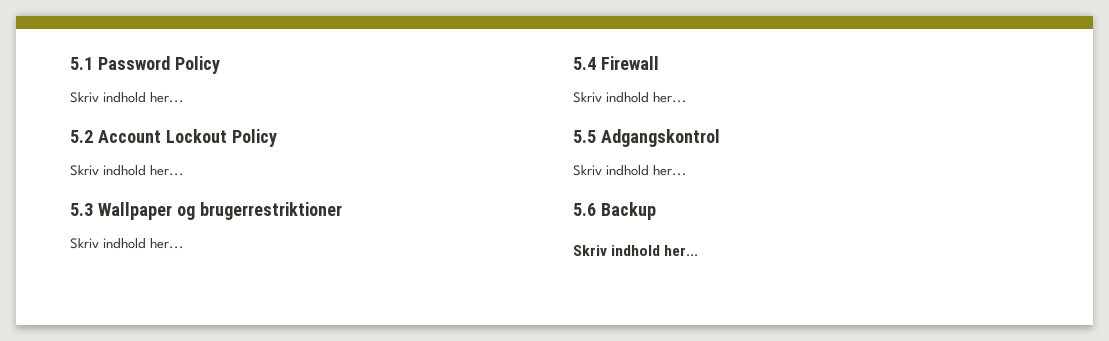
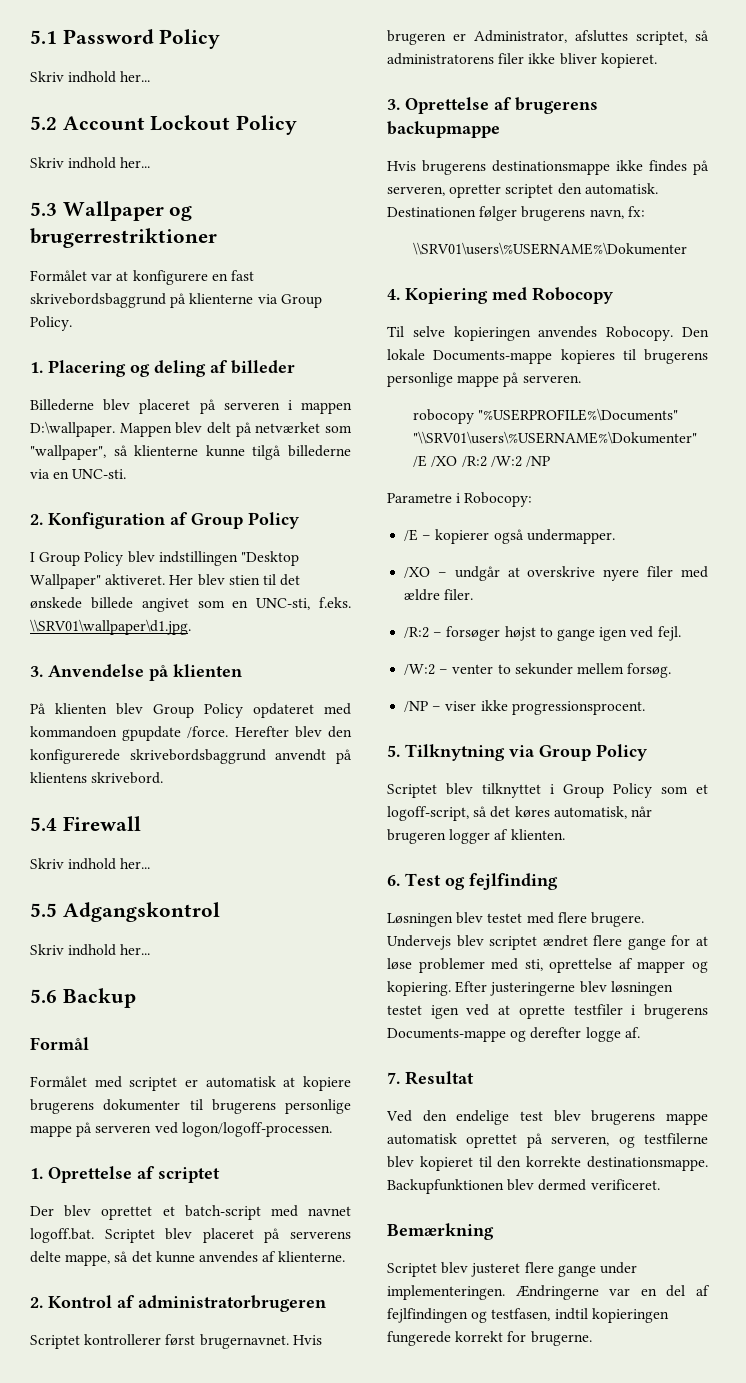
[70,238,184,249] Skriv indhold her... -> [30,270,254,285] [30,293,322,308] [30,316,72,331] [30,360,295,377] [30,399,352,414] [30,421,352,437] [30,445,351,460] [30,469,127,479] [30,512,299,529] [30,551,299,566] [30,574,301,589] [30,597,351,612] [30,619,191,635] [30,664,242,681] [30,703,351,718] [30,726,352,741] [30,749,352,764] [30,772,164,784] Formålet var at konfigurere en fast skrivebordsbaggrund på klienterne via Group Policy. // 1. Placering og deling af billeder // Billederne blev placeret på serveren i mappen D:\wallpaper. Mappen blev delt på netværket som "wallpaper", så klienterne kunne tilgå billederne via en UNC-sti. // 2. Konfiguration af Group Policy // I Group Policy blev indstillingen "Desktop Wallpaper" aktiveret. Her blev stien til det ønskede billede angivet som en UNC-sti, f.eks. \\SRV01\wallpaper\d1.jpg. // 3. Anvendelse på klienten // På klienten blev Group Policy opdateret med kommandoen gpupdate /force. Herefter blev den konfigurerede skrivebordsbaggrund anvendt på klientens skrivebord.
[573,245,699,256] Skriv indhold her... -> [30,1037,89,1050] [30,1076,351,1091] [30,1099,351,1114] [30,1122,332,1137] [30,1166,220,1183] [30,1205,351,1220] [30,1228,351,1243] [30,1251,346,1266] [30,1295,326,1312] [30,1334,322,1349] [387,30,709,45] [387,53,657,68] [387,97,598,114] [387,121,500,138] [387,160,709,175] [387,183,658,198] [387,206,645,221] [413,242,688,255] [387,287,613,304] [387,326,709,341] [387,349,708,364] [387,372,581,387] [413,408,679,424] [413,431,698,444] [413,455,550,467] [387,492,533,507] [404,529,615,544] [404,566,708,581] [404,589,474,601] [404,626,681,641] [404,663,672,678] [404,700,645,715] [387,744,647,761] [387,783,708,798] [387,806,652,821] [387,829,565,844] [387,873,558,890] [387,912,644,927] [387,935,708,950] [387,958,708,973] [387,981,673,996] [387,1004,708,1019] [387,1027,640,1042] [387,1071,474,1085] [386,1110,708,1125] [387,1133,708,1148] [387,1156,708,1171] [387,1179,660,1194] [387,1223,494,1240] [387,1262,637,1277] [387,1285,710,1300] [387,1308,669,1323] [387,1331,592,1346] Formål // Formålet med scriptet er automatisk at kopiere brugerens dokumenter til brugerens personlige mappe på serveren ved logon/logoff-processen. // 1. Oprettelse af scriptet // Der blev oprettet et batch-script med navnet logoff.bat. Scriptet blev placeret på serverens delte mappe, så det kunne anvendes af klienterne. // 2. Kontrol af administratorbrugeren // Scriptet kontrollerer først brugernavnet. Hvis brugeren er Administrator, afsluttes scriptet, så administratorens filer ikke bliver kopieret. // 3. Oprettelse af brugerens backupmappe // Hvis brugerens destinationsmappe ikke findes på serveren, opretter scriptet den automatisk. Destinationen følger brugerens navn, fx: // \\SRV01\users\%USERNAME%\Dokumenter // 4. Kopiering med Robocopy // Til selve kopieringen anvendes Robocopy. Den lokale Documents-mappe kopieres til brugerens personlige mappe på serveren. // robocopy "%USERPROFILE%\Documents" "\\SRV01\users\%USERNAME%\Dokumenter" /E /XO /R:2 /W:2 /NP // Parametre i Robocopy: // /E – kopierer også undermapper. // /XO – undgår at overskrive nyere filer med ældre filer. // /R:2 – forsøger højst to gange igen ved fejl. // /W:2 – venter to sekunder mellem forsøg. // /NP – viser ikke progressionsprocent. // 5. Tilknytning via Group Policy // Scriptet blev tilknyttet i Group Policy som et logoff-script, så det køres automatisk, når brugeren logger af klienten. // 6. Test og fejlfinding // Løsningen blev testet med flere brugere. Undervejs blev scriptet ændret flere gange for at løse problemer med sti, oprettelse af mapper og kopiering. Efter justeringerne blev løsningen testet igen ved at oprette testfiler i brugerens Documents-mappe og derefter logge af. // 7. Resultat // Ved den endelige test blev brugerens mappe automatisk oprettet på serveren, og testfilerne blev kopieret til den korrekte destinationsmappe. Backupfunktionen blev dermed verificeret. // Bemærkning // Scriptet blev justeret flere gange under implementeringen. Ændringerne var en del af fejlfindingen og testfasen, indtil kopieringen fungerede korrekt for brugerne.

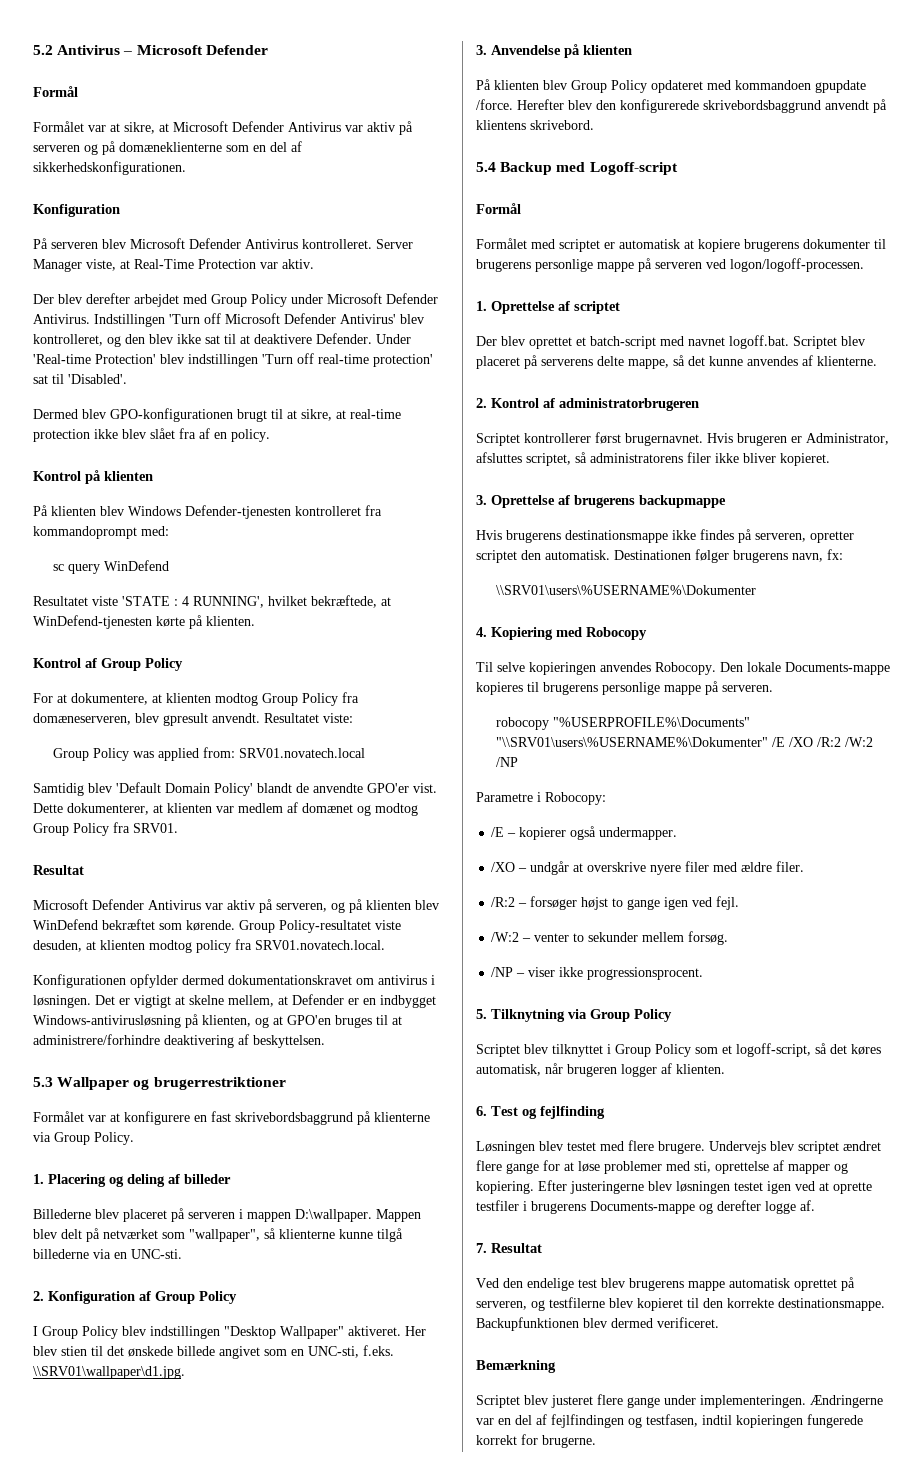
[30,29,221,49] [30,71,151,83] [30,115,298,135] [30,157,151,169] 5.1 Password Policy // Skriv indhold her... // 5.2 Account Lockout Policy // Skriv indhold her... -> [33,45,268,55] [33,86,78,97] [33,121,413,135] [33,141,302,155] [33,161,186,175] [33,204,120,217] [33,238,413,249] [33,259,314,272] [33,293,438,307] [33,313,424,327] [33,333,411,347] [33,353,433,367] [33,374,127,384] [33,408,401,422] [33,428,270,442] [33,470,153,484] [33,505,382,519] [33,526,169,539] [53,560,170,574] [33,595,391,608] [33,615,255,629] [33,658,183,671] [33,692,359,706] [33,713,353,726] [53,747,366,761] [33,782,437,796] [33,802,418,816] [33,822,178,836] [33,865,84,875] [33,899,439,913] [33,919,401,933] [33,939,385,953] [33,974,435,988] [33,994,436,1008] [33,1014,402,1028] [33,1034,325,1048] 5.2 Antivirus – Microsoft Defender // Formål // Formålet var at sikre, at Microsoft Defender Antivirus var aktiv på serveren og på domæneklienterne som en del af sikkerhedskonfigurationen. // Konfiguration // På serveren blev Microsoft Defender Antivirus kontrolleret. Server Manager viste, at Real-Time Protection var aktiv. // Der blev derefter arbejdet med Group Policy under Microsoft Defender Antivirus. Indstillingen 'Turn off Microsoft Defender Antivirus' blev kontrolleret, og den blev ikke sat til at deaktivere Defender. Under 'Real-time Protection' blev indstillingen 'Turn off real-time protection' sat til 'Disabled'. // Dermed blev GPO-konfigurationen brugt til at sikre, at real-time protection ikke blev slået fra af en policy. // Kontrol på klienten // På klienten blev Windows Defender-tjenesten kontrolleret fra kommandoprompt med: // sc query WinDefend // Resultatet viste 'STATE : 4 RUNNING', hvilket bekræftede, at WinDefend-tjenesten kørte på klienten. // Kontrol af Group Policy // For at dokumentere, at klienten modtog Group Policy fra domæneserveren, blev gpresult anvendt. Resultatet viste: // Group Policy was applied from: SRV01.novatech.local // Samtidig blev 'Default Domain Policy' blandt de anvendte GPO'er vist. Dette dokumenterer, at klienten var medlem af domænet og modtog Group Policy fra SRV01. // Resultat // Microsoft Defender Antivirus var aktiv på serveren, og på klienten blev WinDefend bekræftet som kørende. Group Policy-resultatet viste desuden, at klienten modtog policy fra SRV01.novatech.local. // Konfigurationen opfylder dermed dokumentationskravet om antivirus i løsningen. Det er vigtigt at skelne mellem, at Defender er en indbygget Windows-antivirusløsning på klienten, og at GPO'en bruges til at administrere/forhindre deaktivering af beskyttelsen.
[62,816,141,831] [30,858,151,870] [30,902,220,922] [30,944,151,956] [30,989,57,1003] Firewall // Skriv indhold her... // 5.5 Adgangskontrol // Skriv indhold her... // 5.6 -> (496, 167) none
(136, 998) none -> [556,162,678,175] med Logoff-script

